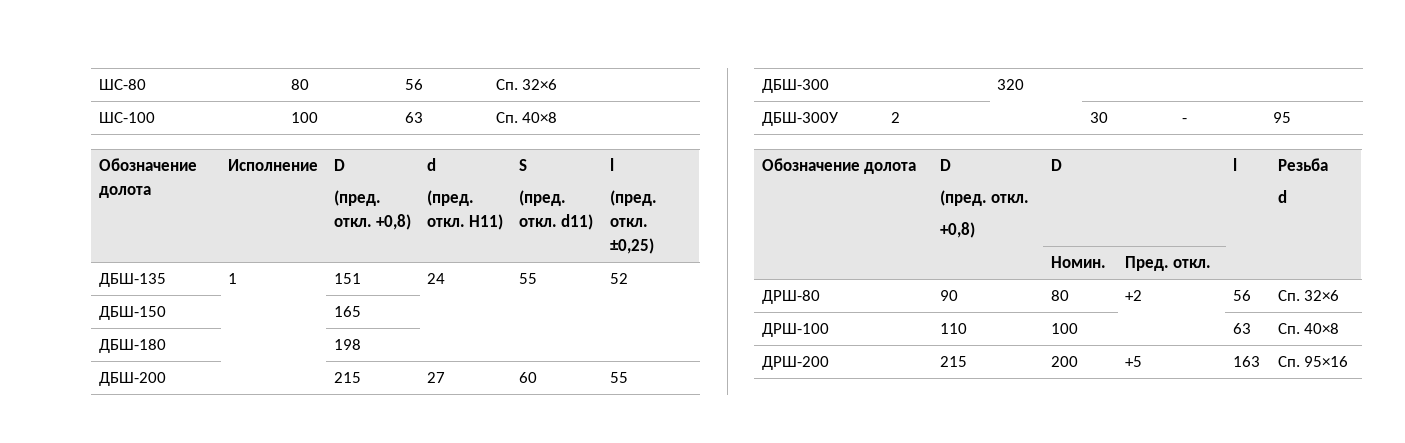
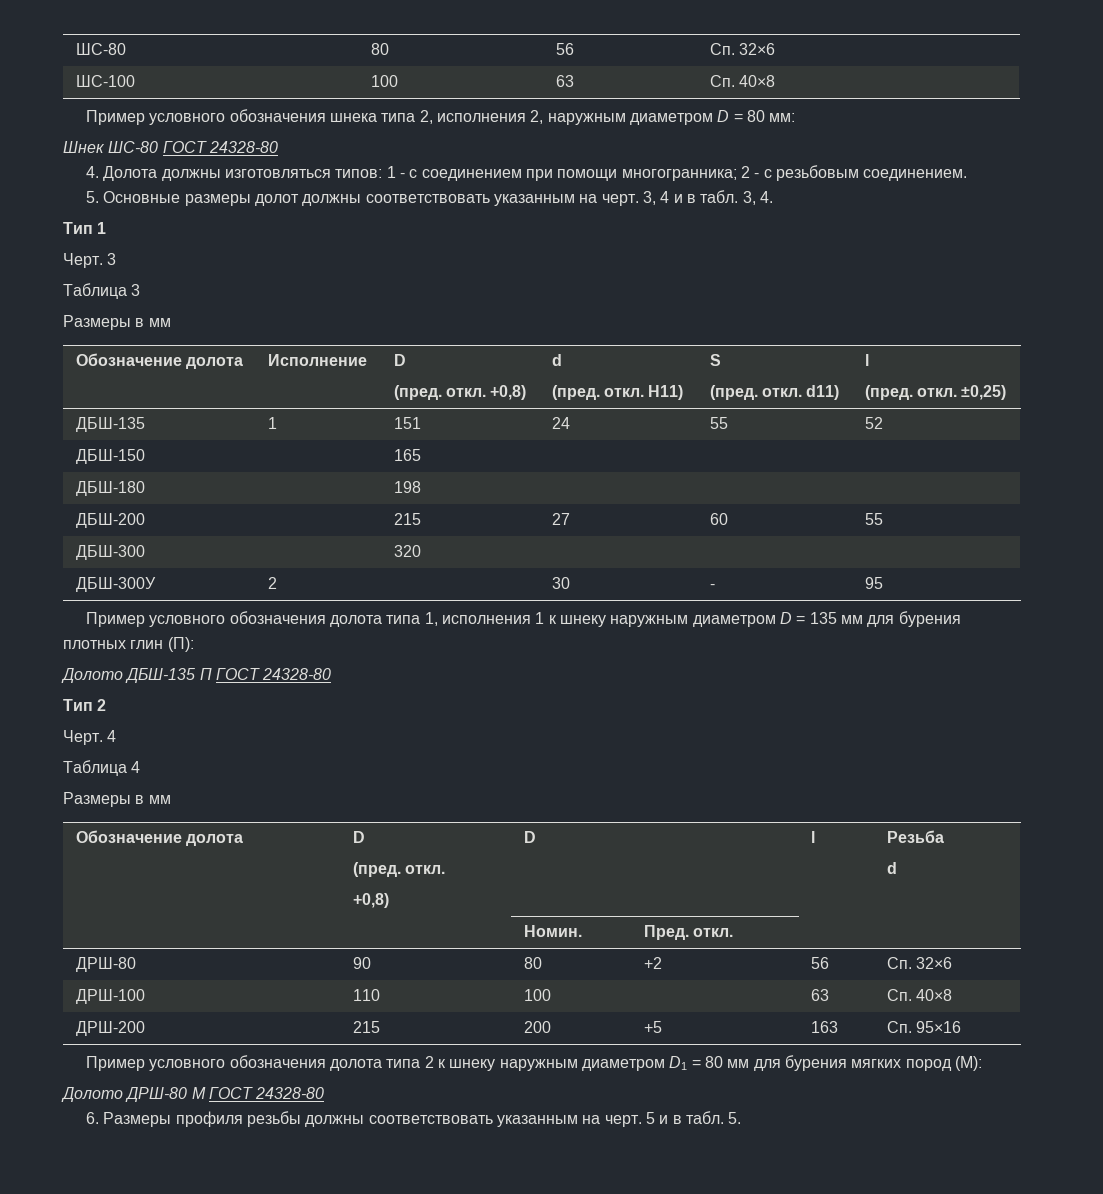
(558, 117) none -> [86,109,796,125] [63,141,278,153] [86,165,968,181] [86,190,773,206] [63,222,107,234] [63,253,117,268] [63,283,141,299] [63,315,171,330] // Пример условного обозначения шнека типа 2, исполнения 2, наружным диаметром D = 80 мм: // Шнек ШС-80 ГОСТ 24328-80 // 4. Долота должны изготовляться типов: 1 - с соединением при помощи многогранника; 2 - с резьбовым соединением. // 5. Основные размеры долот должны соответствовать указанным на черт. 3, 4 и в табл. 3, 4. // Тип 1 // Черт. 3 // Таблица 3 // Размеры в мм
(1291, 117) none -> [86,611,961,627] [63,637,194,652] [61,668,332,683] [63,699,107,711] [63,730,117,745] [63,760,141,776] [63,792,171,807] // Пример условного обозначения долота типа 1, исполнения 1 к шнеку наружным диаметром D = 135 мм для бурения плотных глин (П): // Долото ДБШ-135 П ГОСТ 24328-80 // Тип 2 // Черт. 4 // Таблица 4 // Размеры в мм
(1349, 361) none -> [86,1055,982,1071] [61,1087,325,1102] [86,1111,742,1127] // Пример условного обозначения долота типа 2 к шнеку наружным диаметром D1 = 80 мм для бурения мягких пород (М): // Долото ДРШ-80 М ГОСТ 24328-80 // 6. Размеры профиля резьбы должны соответствовать указанным на черт. 5 и в табл. 5.

